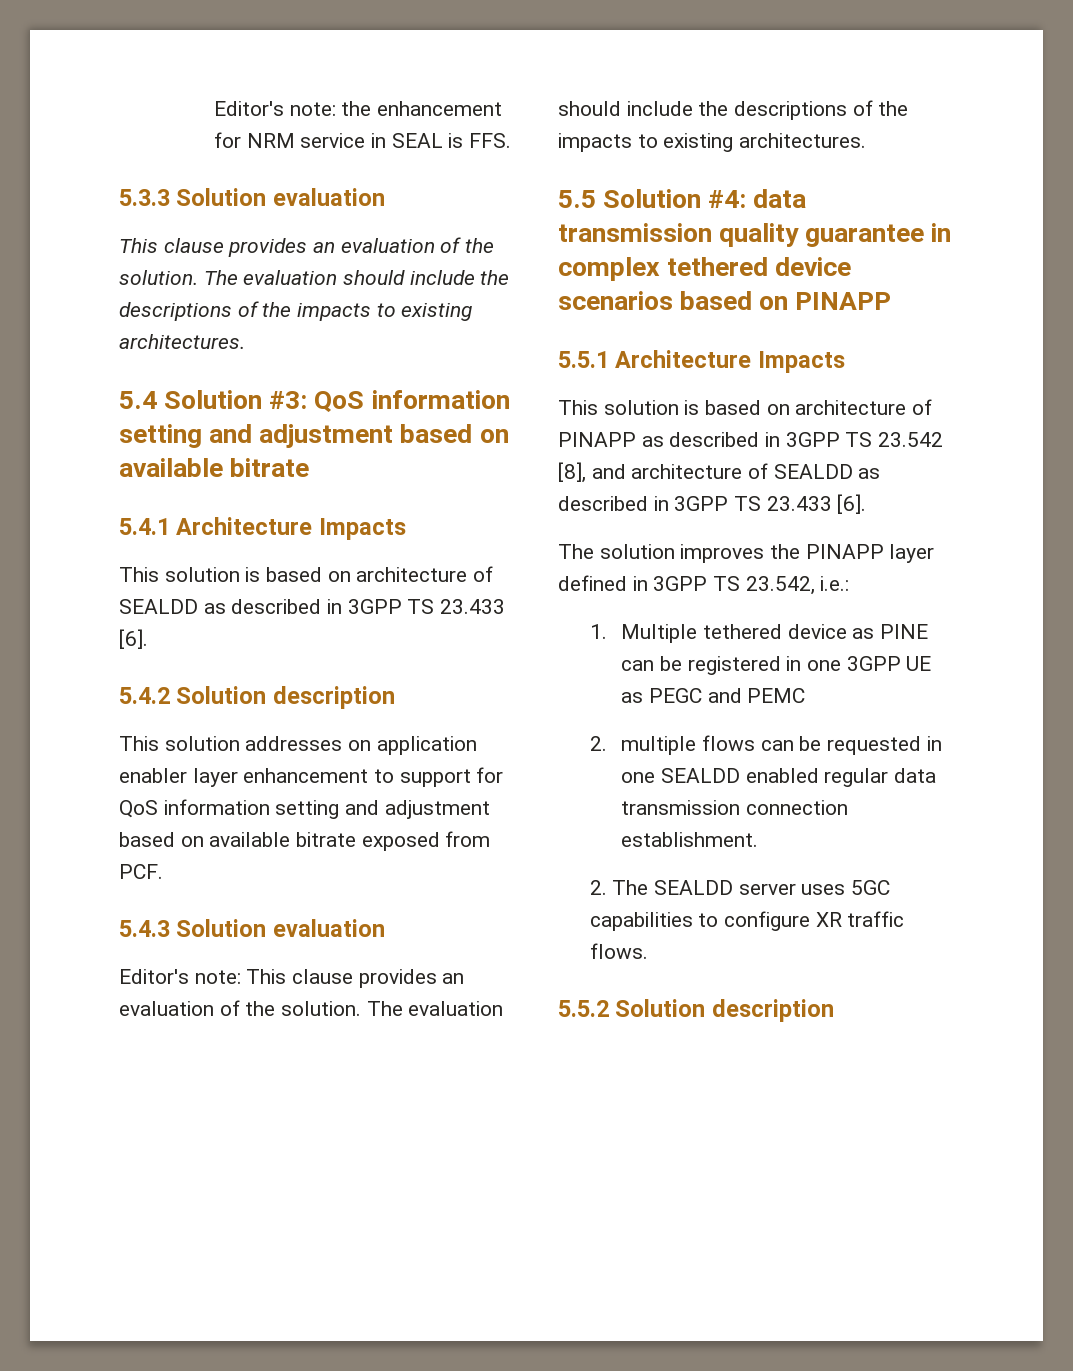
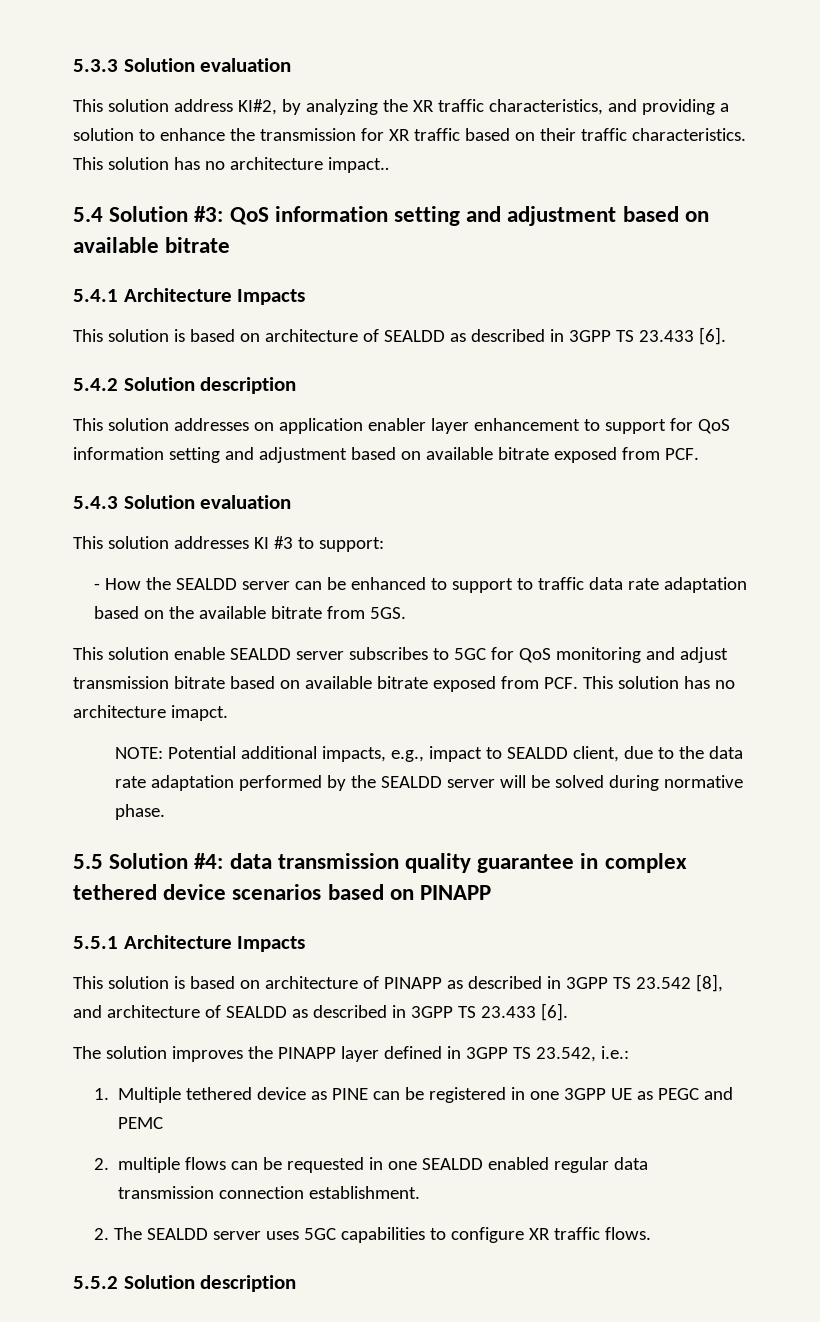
[214,101,503,116] [214,132,512,148] [119,188,385,206] [119,237,495,257] [119,270,510,285] [119,301,473,321] [119,334,245,349] Editor's note: the enhancement for NRM service in SEAL is FFS. // 5.3.3 Solution evaluation // This clause provides an evaluation of the solution. The evaluation should include the descriptions of the impacts to existing architectures. -> [73,58,292,72] [73,99,729,115] [73,128,746,141] [73,157,390,173] 5.3.3 Solution evaluation // This solution address KI#2, by analyzing the XR traffic characteristics, and providing a solution to enhance the transmission for XR traffic based on their traffic characteristics. This solution has no architecture impact..
[119,969,465,988] [119,1000,504,1016] [558,100,909,120] [558,133,867,152] Editor's note: This clause provides an evaluation of the solution. The evaluation should include the descriptions of the impacts to existing architectures. -> [73,536,384,552] [94,577,747,593] [94,606,406,619] [73,647,728,663] [73,676,735,692] [73,705,228,721] [115,746,743,762] [115,775,743,791] [115,804,166,820] This solution addresses KI #3 to support: // - How the SEALDD server can be enhanced to support to traffic data rate adaptation based on the available bitrate from 5GS. // This solution enable SEALDD server subscribes to 5GC for QoS monitoring and adjust transmission bitrate based on available bitrate exposed from PCF. This solution has no architecture imapct. // NOTE: Potential additional impacts, e.g., impact to SEALDD client, due to the data rate adaptation performed by the SEALDD server will be solved during normative phase.

